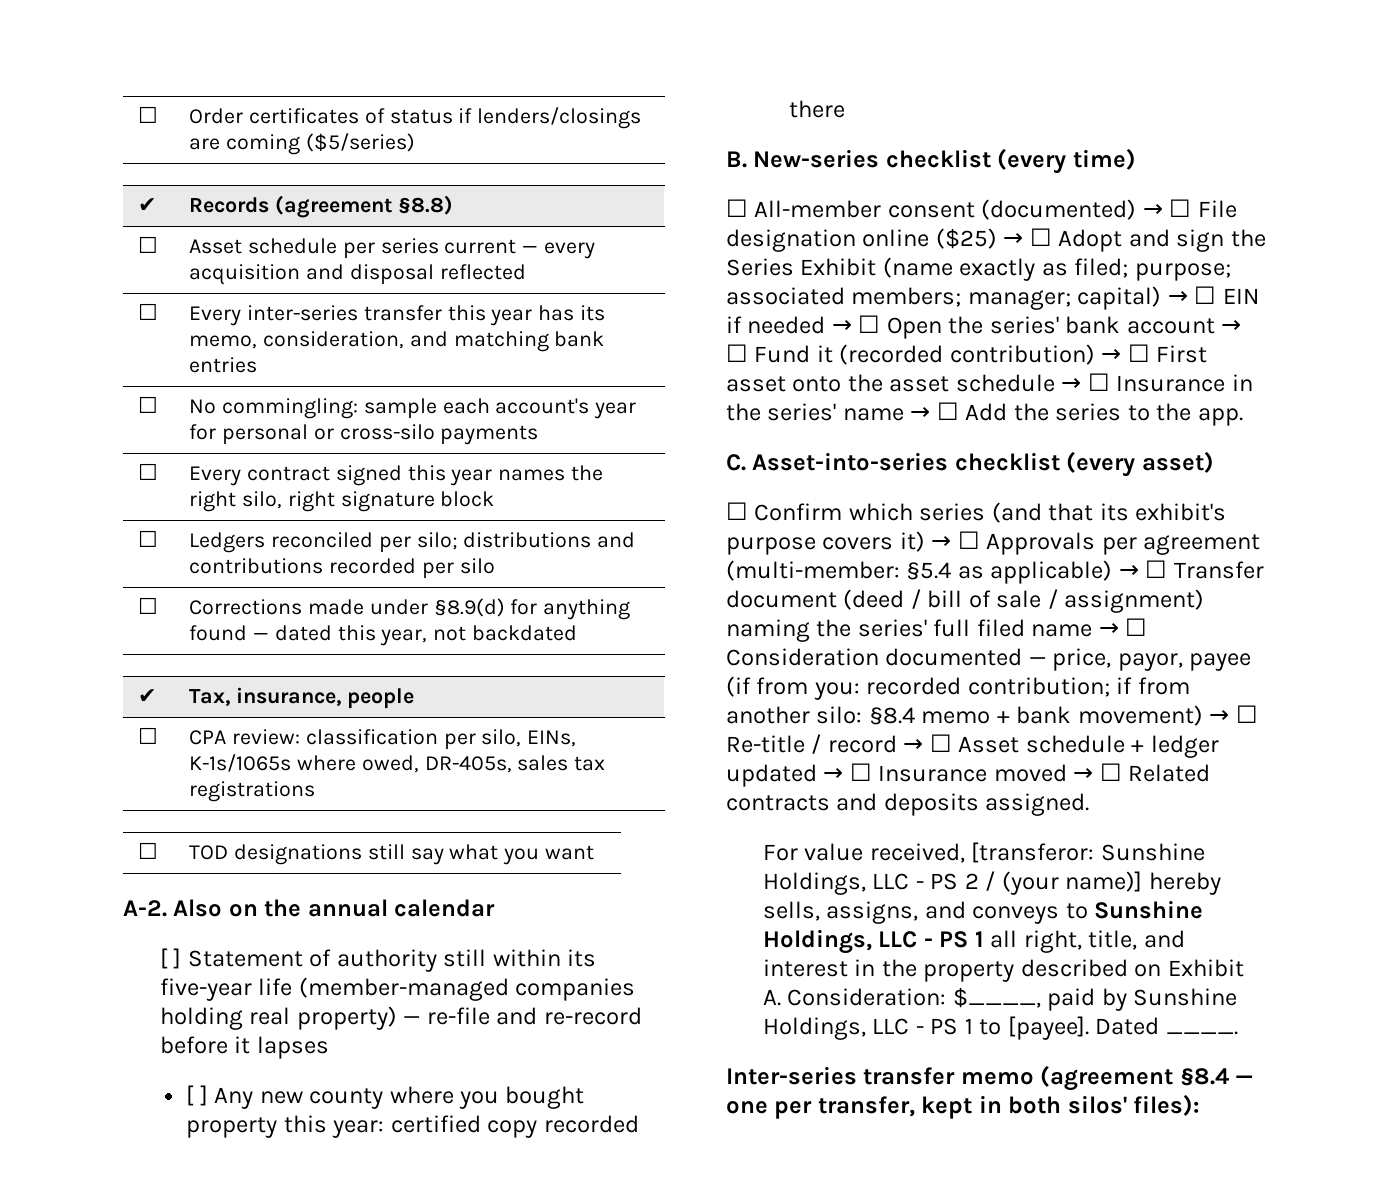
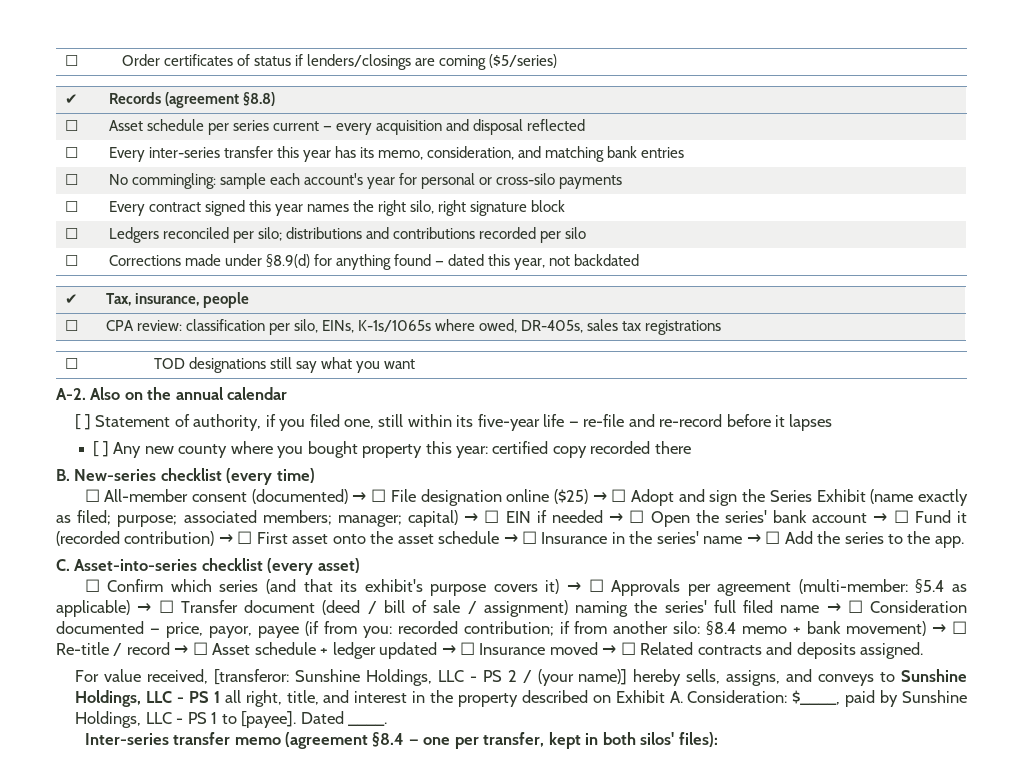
[336,949,437,972] authority -> [193,414,374,431] authority, if you filed one,
[298,977,636,1001] [159,1006,397,1030] (member-managed companies holding real property) -> (565, 420) none

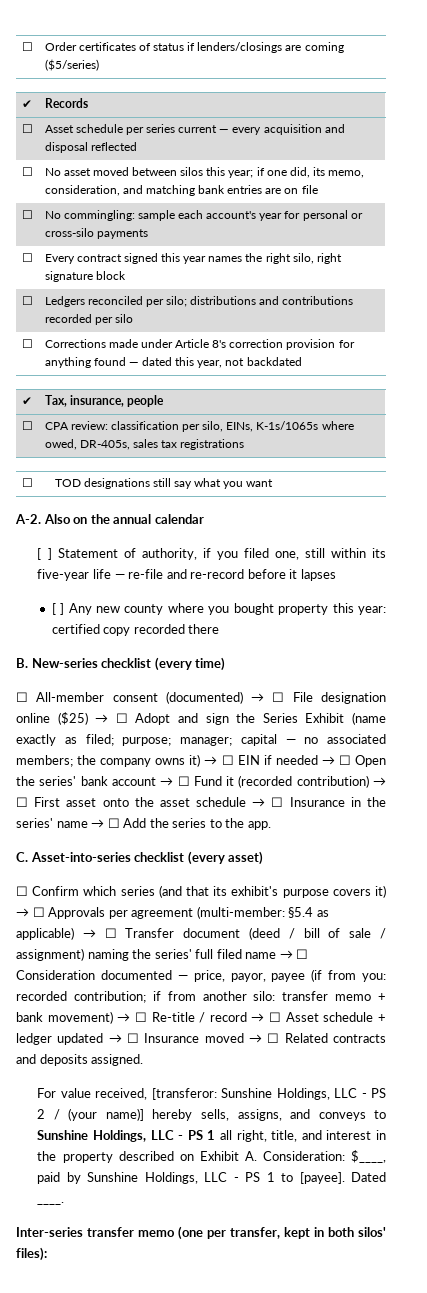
[164,92,275,108] (agreement §8.8) -> (88, 103) none
[108,146,356,162] Every inter-series transfer this year has -> [44,167,310,178] No asset moved between silos this year; if one did,
(685, 152) none -> [265,185,318,194] are on file
[265,254,310,268] §8.9(d) -> [175,339,336,350] Article 8's correction provision
[183,510,459,527] associated members; manager; capital) -> [180,734,386,746] [16,754,201,767] manager; capital — no associated members; the company owns it)
[706,621,737,636] §8.4 -> [282,991,329,1001] transfer
[285,732,451,749] (agreement §8.4 — one -> [178,1226,203,1240] (one

